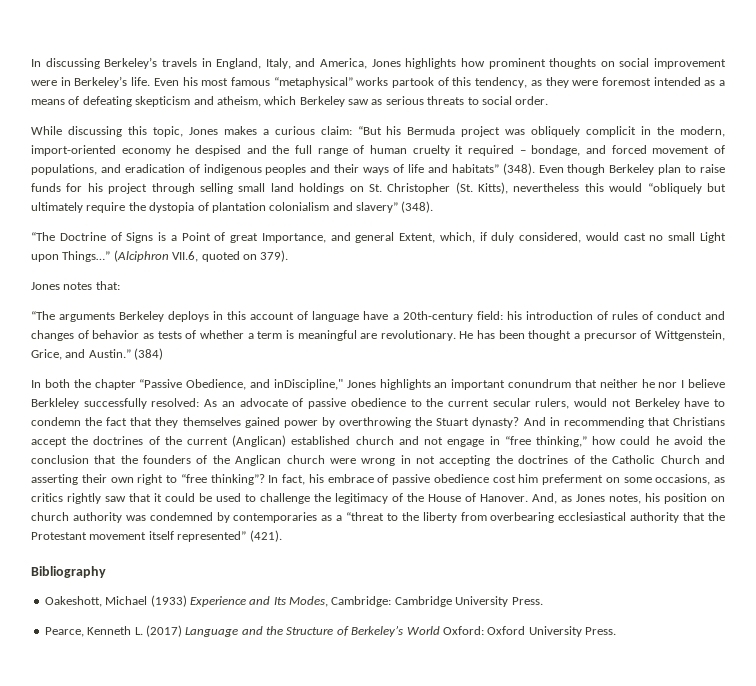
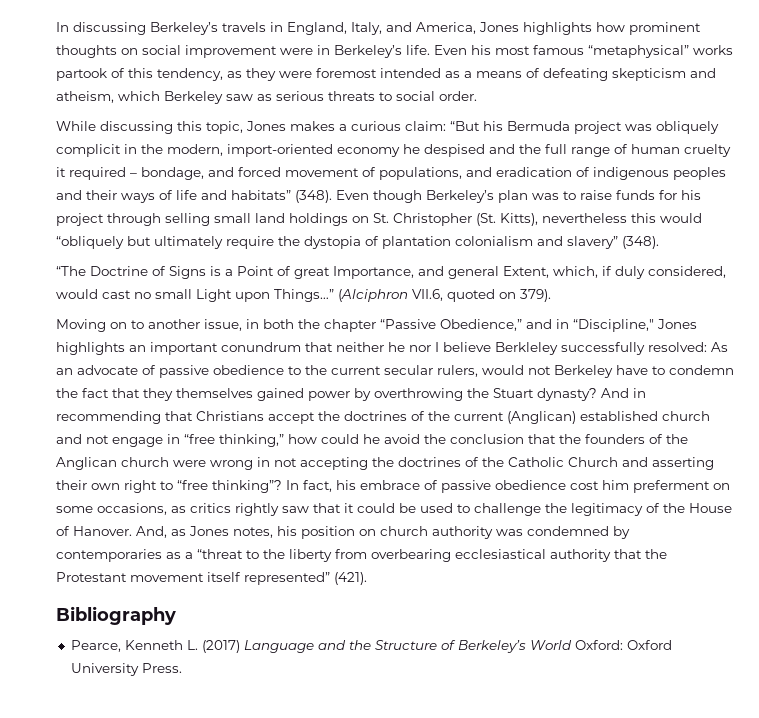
[609,164,682,175] Berkeley plan -> [426,190,559,203] Berkeley’s plan was
[31,281,120,290] [31,311,725,322] [31,330,725,341] [31,348,164,360] [31,379,343,390] Jones notes that: // “The arguments Berkeley deploys in this account of language have a 20th-century field: his introduction of rules of conduct and changes of behavior as tests of whether a term is meaningful are revolutionary. He has been thought a precursor of Wittgenstein, Grice, and Austin.” (384) // In both the chapter “Passive Obedience, and inDiscipline," -> [56,319,654,332] Moving on to another issue, in both the chapter “Passive Obedience,” and in “Discipline,"
[44,595,543,607] // Oakeshott, Michael (1933) Experience and Its Modes, Cambridge: Cambridge University Press. -> (176, 615) none

